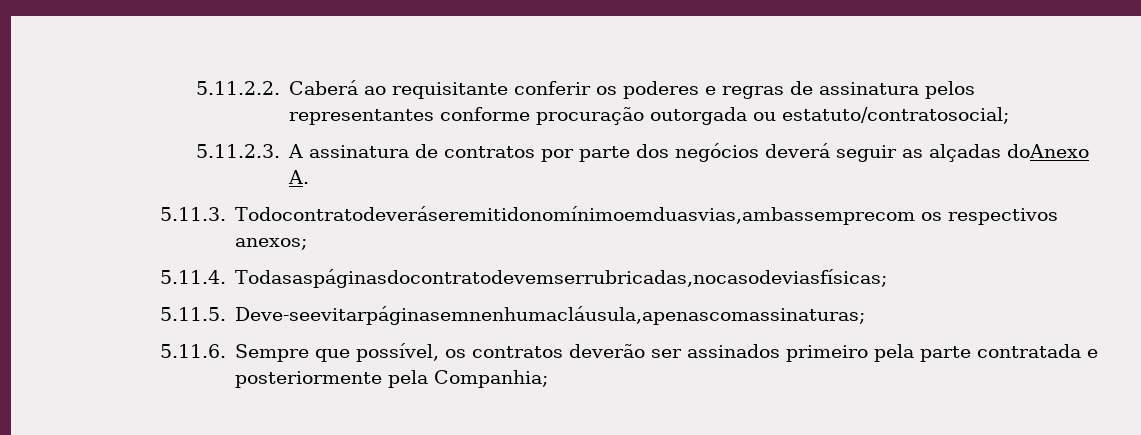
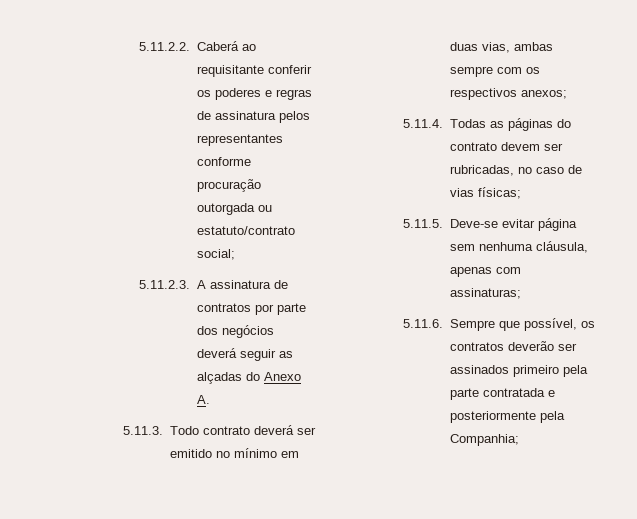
[782,107,1010,124] estatuto/contratosocial; -> [196,226,295,235] [196,249,235,260] estatuto/contrato social;
[1007,144,1090,158] doAnexo -> [245,372,301,381] do Anexo
[235,206,1059,225] [235,238,308,250] [159,269,888,288] [159,306,866,325] Todocontratodeveráseremitidonomínimoemduasvias,ambassemprecom os respectivos anexos; // 5.11.4. Todasaspáginasdocontratodevemserrubricadas,nocasodeviasfísicas; // 5.11.5. Deve-seevitarpáginasemnenhumacláusula,apenascomassinaturas; -> [169,425,316,435] [169,448,299,458] [449,42,553,53] [449,66,540,77] [449,88,567,100] [403,118,571,131] [449,142,563,151] [449,165,582,176] [449,187,521,199] [403,218,577,231] [449,241,588,253] [449,267,521,277] [449,288,521,299] Todo contrato deverá ser emitido no mínimo em duas vias, ambas sempre com os respectivos anexos; // 5.11.4. Todas as páginas do contrato devem ser rubricadas, no caso de vias físicas; // 5.11.5. Deve-se evitar página sem nenhuma cláusula, apenas com assinaturas;

